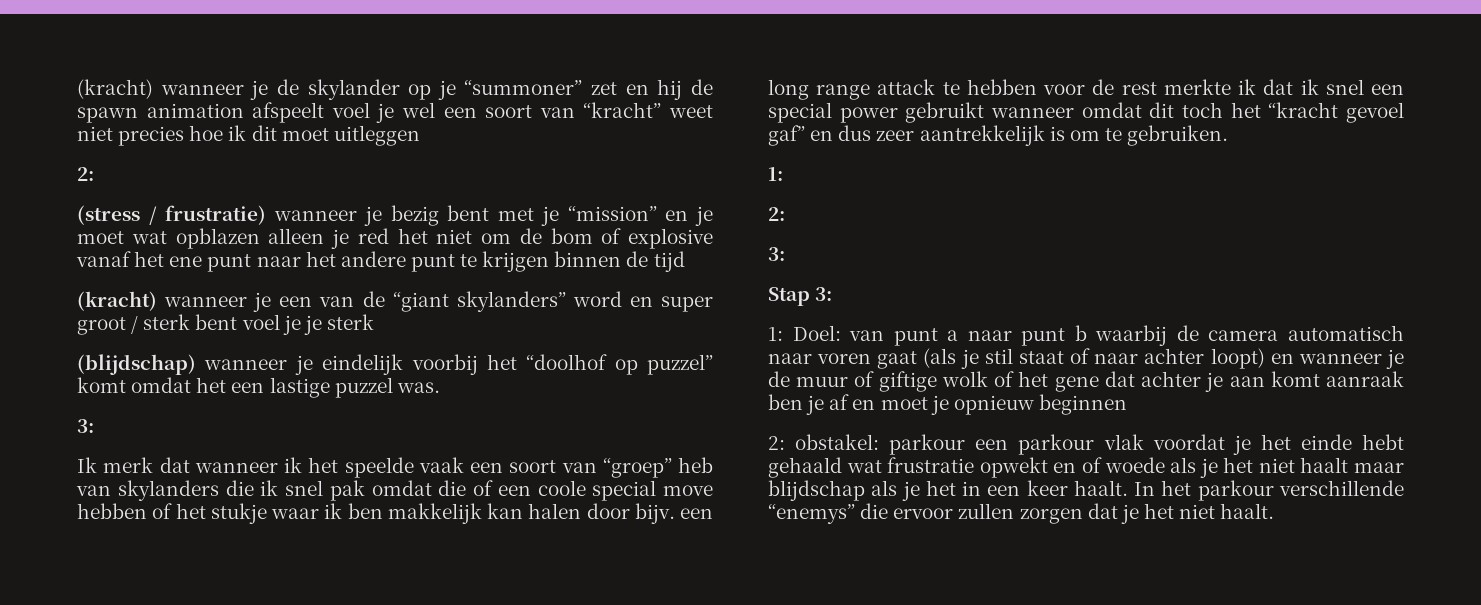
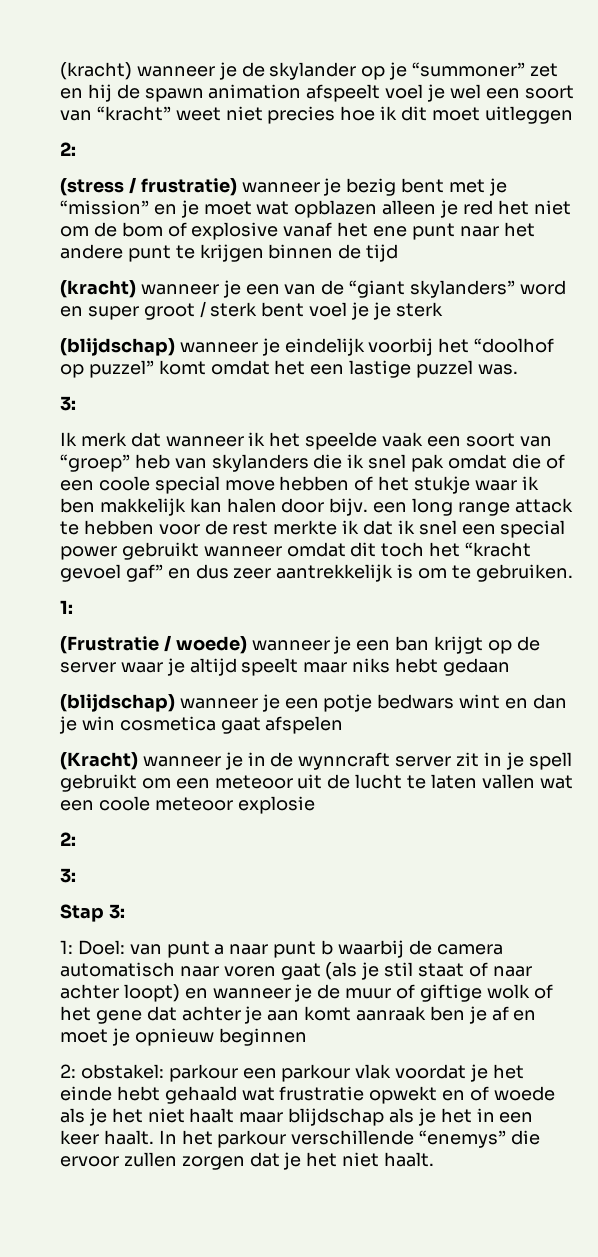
(783, 174) none -> [60,635,540,654] [60,658,510,676] [60,694,567,712] [59,716,344,734] [60,752,572,770] [60,774,573,792] [60,796,315,814] // (Frustratie / woede) wanneer je een ban krijgt op de server waar je altijd speelt maar niks hebt gedaan // (blijdschap) wanneer je een potje bedwars wint en dan je win cosmetica gaat afspelen // (Kracht) wanneer je in de wynncraft server zit in je spell gebruikt om een meteoor uit de lucht te laten vallen wat een coole meteoor explosie

